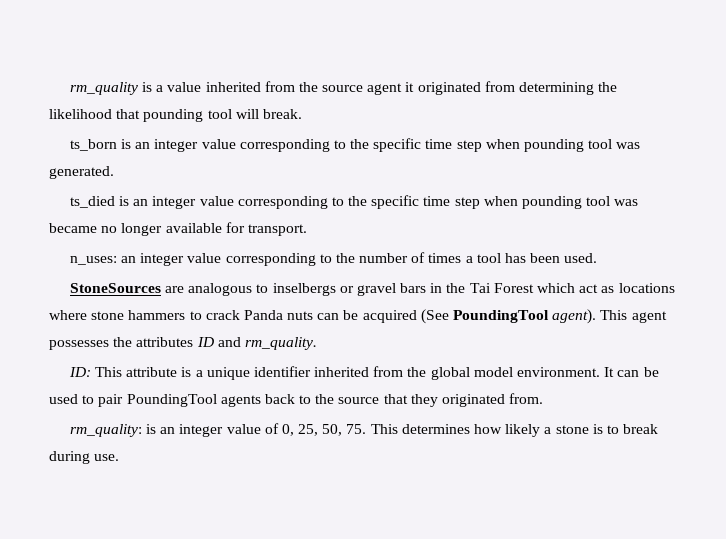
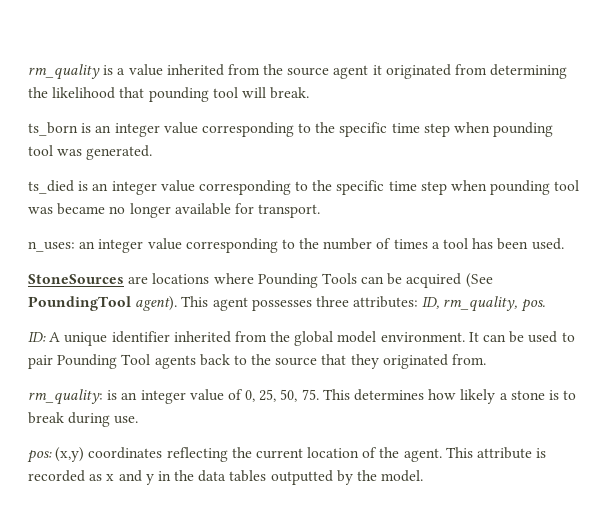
[188,283,675,296] [49,310,314,320] analogous to inselbergs or gravel bars in the Tai Forest which act as locations where stone hammers to crack Panda nuts -> [152,273,357,288] locations where Pounding Tools
[113,337,317,350] [68,367,203,377] the attributes ID and rm_quality. // ID: This attribute is a -> [315,296,545,312] [28,332,61,342] three attributes: ID, rm_quality, pos. // ID: A
[126,394,217,407] PoundingTool -> [57,354,151,369] Pounding Tool
(120, 457) none -> [27,447,547,463] [28,470,424,485] // pos: (x,y) coordinates reflecting the current location of the agent. This attribute is recorded as x and y in the data tables outputted by the model.

